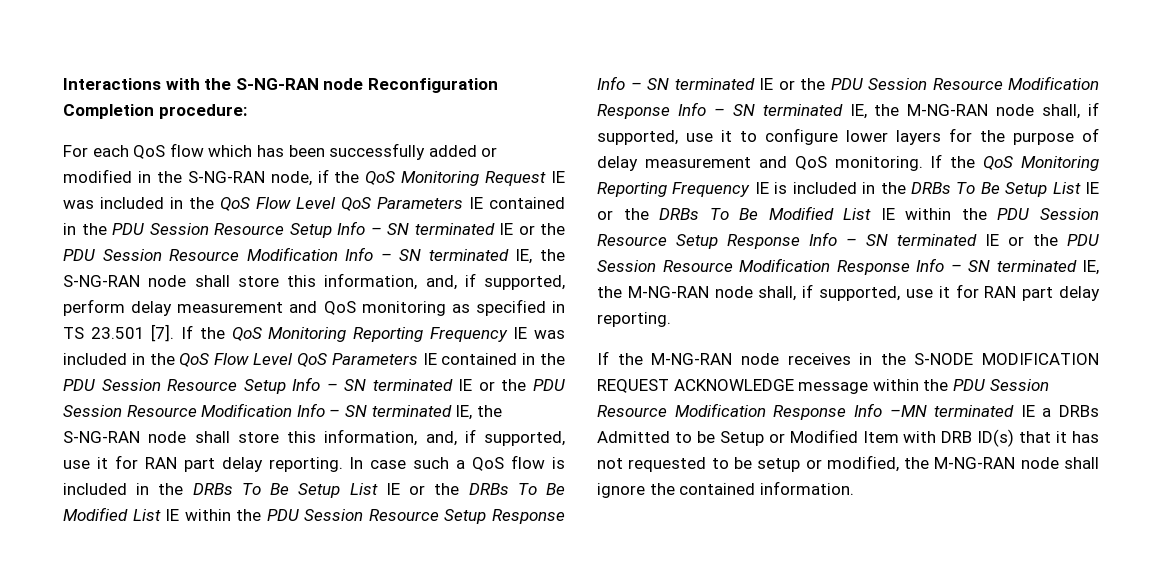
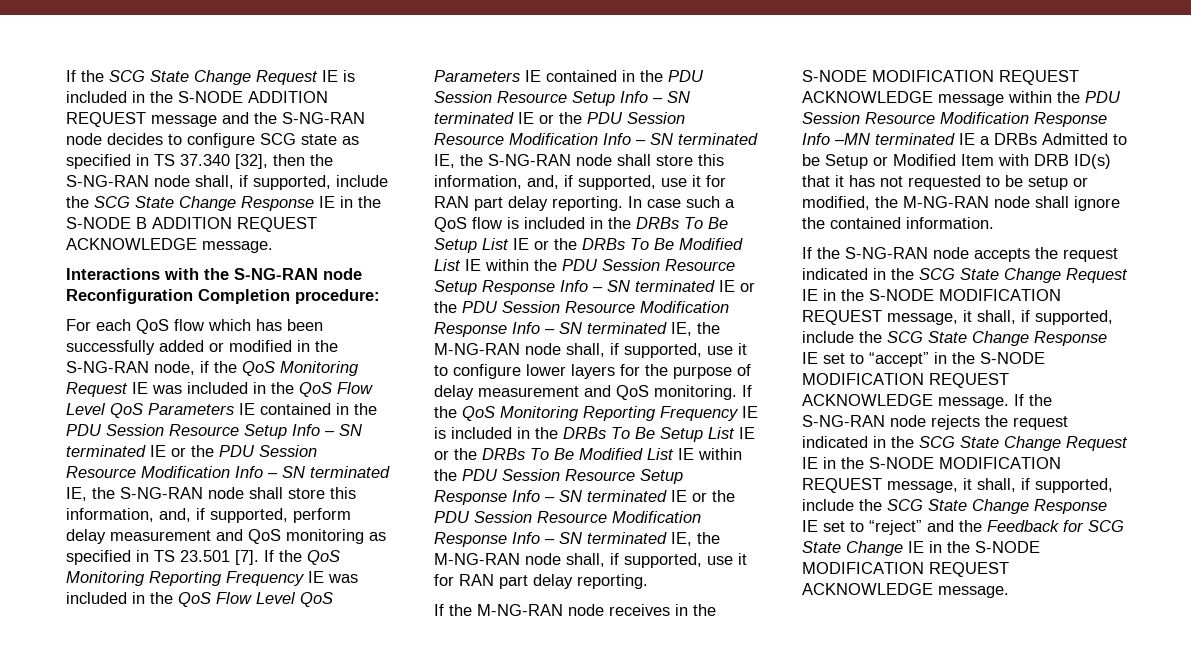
(63, 84) none -> [66,70,355,85] [66,91,328,103] [66,112,365,127] [66,133,359,148] [66,154,333,169] [66,175,388,190] [66,196,381,211] [66,217,317,232] [66,238,273,253] If the SCG State Change Request IE is included in the S-NODE ADDITION REQUEST message and the S-NG-RAN node decides to configure SCG state as specified in TS 37.340 [32], then the S-NG-RAN node shall, if supported, include the SCG State Change Response IE in the S-NODE B ADDITION REQUEST ACKNOWLEDGE message. //
(854, 488) none -> [802,247,1118,262] [802,268,1128,283] [802,289,1061,301] [802,310,1113,325] [802,331,1107,346] [802,352,1045,367] [802,373,1009,388] [802,394,1052,409] [802,415,1068,430] [802,436,1128,451] [802,457,1061,469] [802,478,1113,493] [802,499,1107,514] [802,520,1124,535] [802,541,1040,556] [802,562,1009,577] [802,583,1009,598] // If the S-NG-RAN node accepts the request indicated in the SCG State Change Request IE in the S-NODE MODIFICATION REQUEST message, it shall, if supported, include the SCG State Change Response IE set to “accept” in the S-NODE MODIFICATION REQUEST ACKNOWLEDGE message. If the S-NG-RAN node rejects the request indicated in the SCG State Change Request IE in the S-NODE MODIFICATION REQUEST message, it shall, if supported, include the SCG State Change Response IE set to “reject” and the Feedback for SCG State Change IE in the S-NODE MODIFICATION REQUEST ACKNOWLEDGE message.

